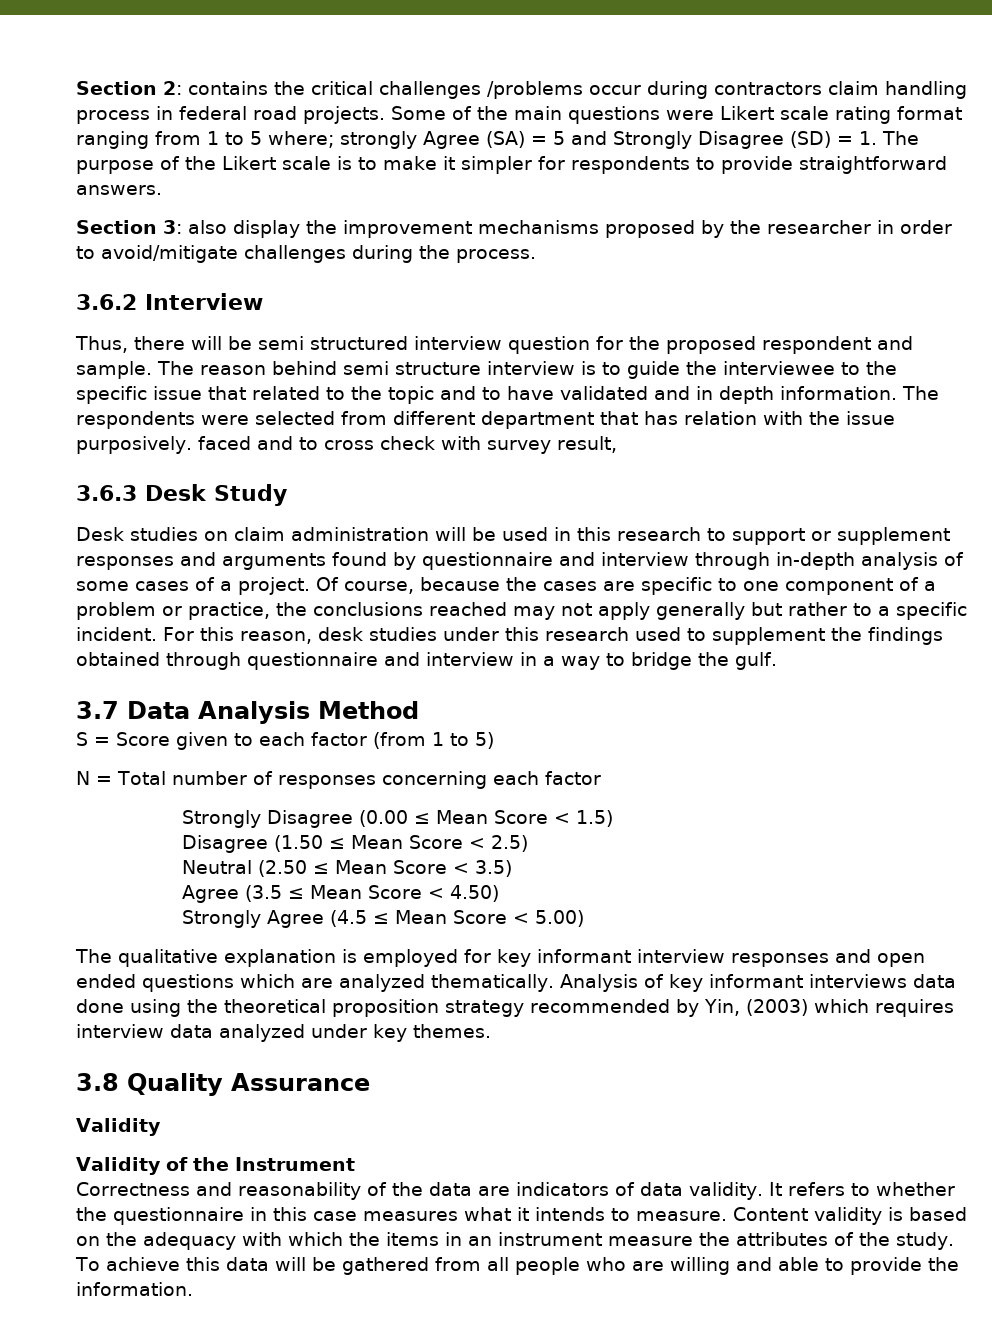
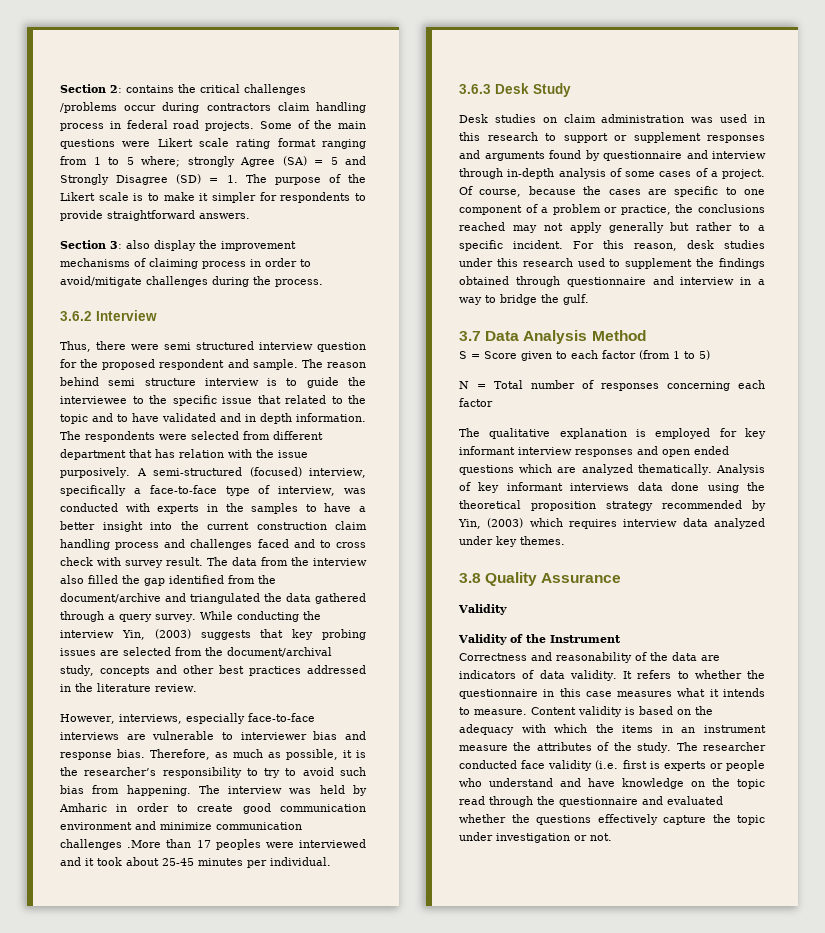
[605,220,871,238] proposed by the researcher -> [134,258,246,269] of claiming process
[191,336,252,350] will be -> [131,344,159,350] were
(192, 445) none -> [136,467,367,478] [60,485,366,496] [60,503,366,514] [60,521,367,532] [60,539,253,550] A semi-structured (focused) interview, specifically a face-to-face type of interview, was conducted with experts in the samples to have a better insight into the current construction claim handling process and challenges
[556,436,617,453] result, -> [166,557,367,566] [60,575,276,586] [60,593,366,604] [60,611,321,622] [60,629,366,640] [60,647,332,657] [60,665,366,676] [60,683,197,692] [60,713,315,724] [60,731,366,740] [60,749,366,760] [60,767,366,778] [60,785,367,796] [59,803,366,814] [60,821,302,830] [60,839,366,850] [60,857,331,868] result. The data from the interview also filled the gap identified from the document/archive and triangulated the data gathered through a query survey. While conducting the interview Yin, (2003) suggests that key probing issues are selected from the document/archival study, concepts and other best practices addressed in the literature review. // However, interviews, especially face-to-face interviews are vulnerable to interviewer bias and response bias. Therefore, as much as possible, it is the researcher’s responsibility to try to avoid such bias from happening. The interview was held by Amharic in order to create good communication environment and minimize communication challenges .More than 17 peoples were interviewed and it took about 25-45 minutes per individual.
[435,527,496,541] will be -> [691,117,714,123] was
[181,810,613,828] [181,835,528,853] [181,860,512,877] [181,885,499,903] [181,910,584,928] // Strongly Disagree (0.00 ≤ Mean Score < 1.5) // Disagree (1.50 ≤ Mean Score < 2.5) // Neutral (2.50 ≤ Mean Score < 3.5) // Agree (3.5 ≤ Mean Score < 4.50) // Strongly Agree (4.5 ≤ Mean Score < 5.00) -> (493, 402) none
[75,1257,959,1275] [76,1282,193,1296] To achieve this data will be gathered from all people who are willing and able to provide the information. -> [676,742,766,751] [459,760,765,771] [459,778,765,789] [459,796,723,807] [459,814,765,825] [459,832,612,843] The researcher conducted face validity (i.e. first is experts or people who understand and have knowledge on the topic read through the questionnaire and evaluated whether the questions effectively capture the topic under investigation or not.

